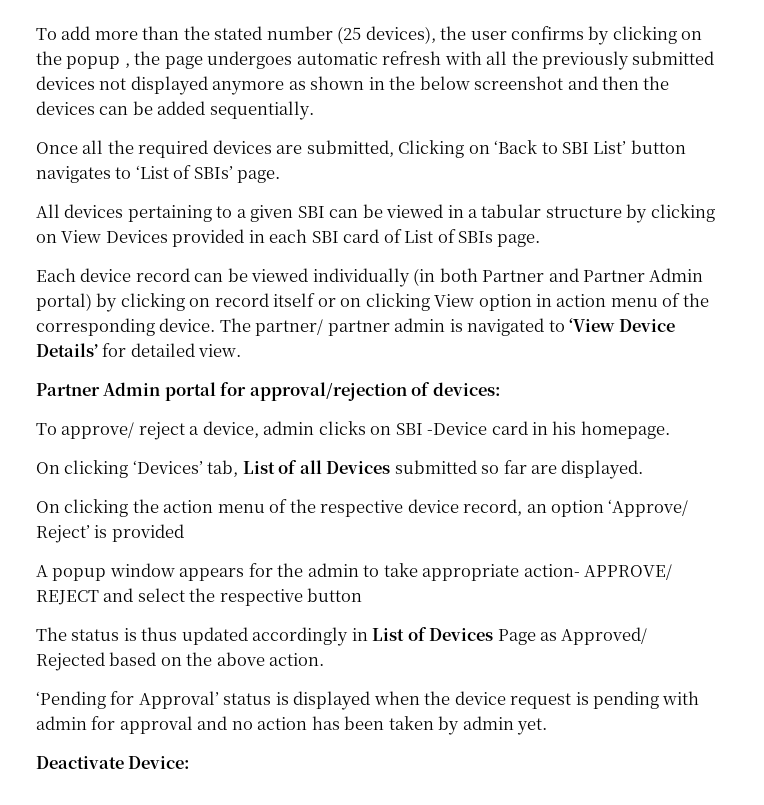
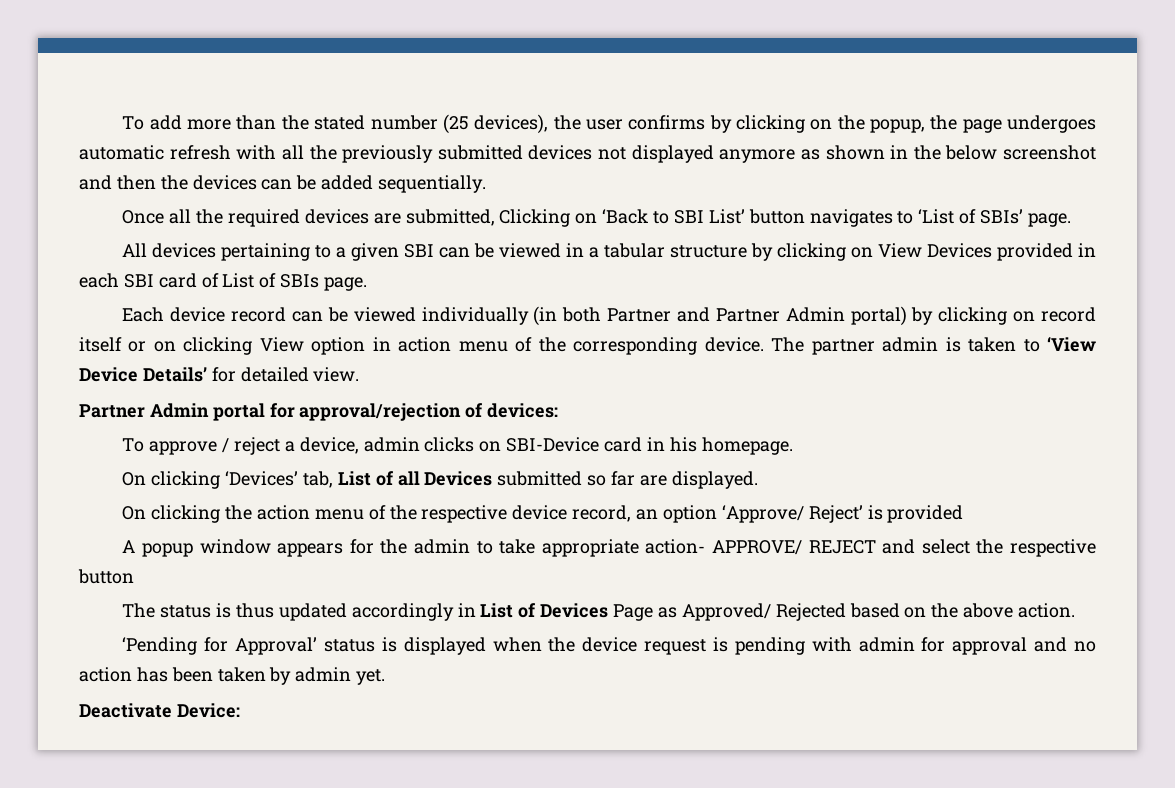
[66,56,130,69] popup , -> [869,119,925,133] popup,
[255,319,324,336] partner/ -> (805, 344) none
[467,318,545,336] navigated -> [968,337,1017,352] taken
[61,422,135,439] approve/ -> [149,438,230,455] approve /
[395,422,488,435] SBI -Device -> [506,437,600,452] SBI-Device

